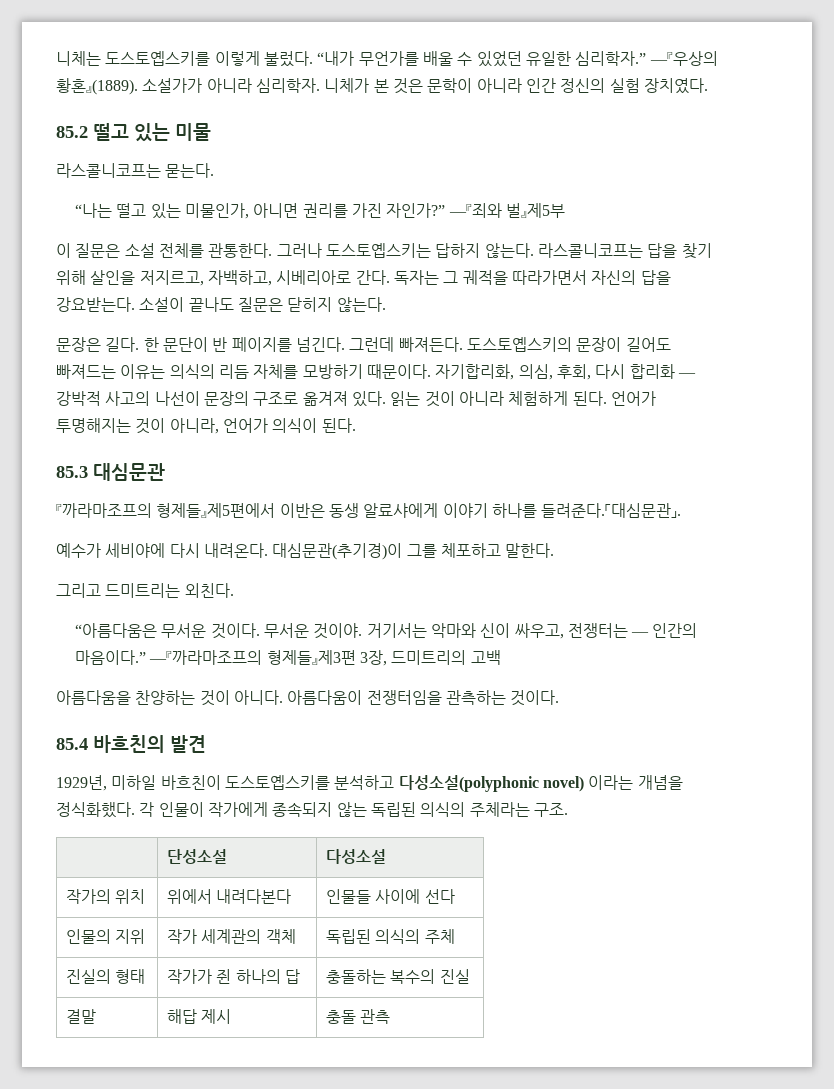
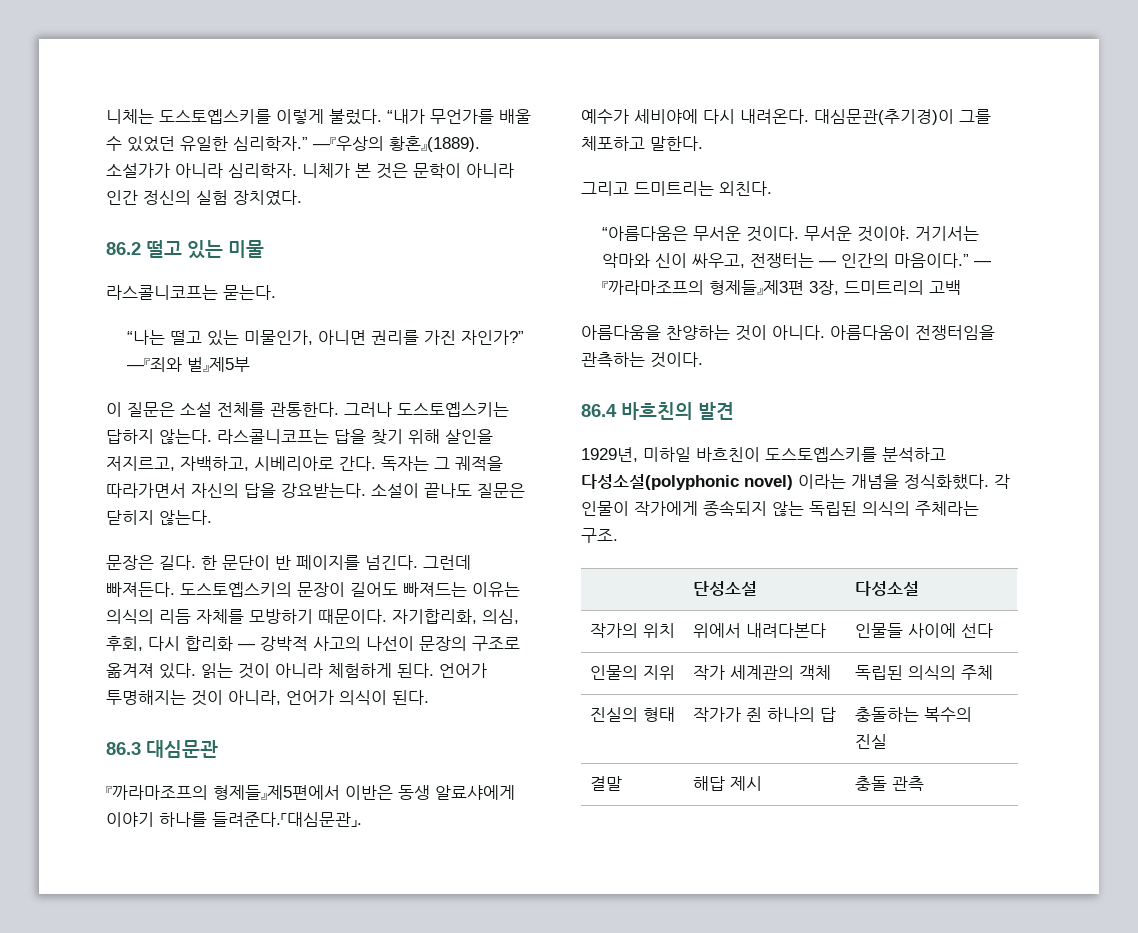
[56,126,88,138] 85.2 -> [106,242,141,255] 86.2
[56,466,88,478] 85.3 -> [106,742,141,755] 86.3
[56,738,88,750] 85.4 -> [581,404,617,417] 86.4

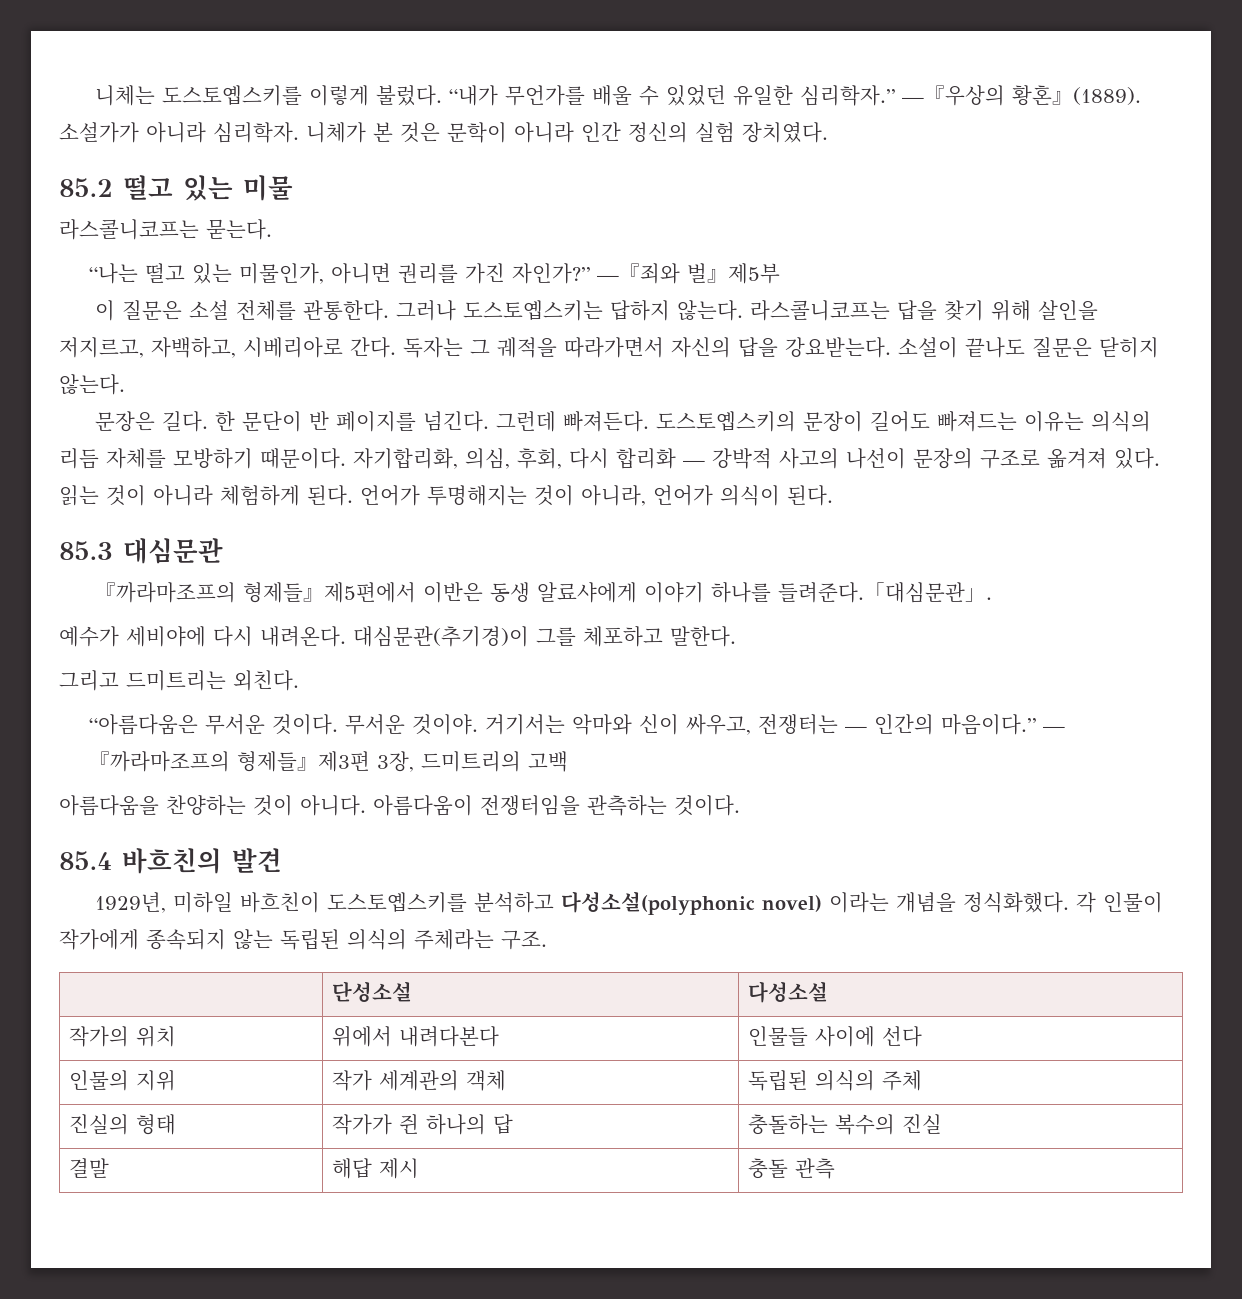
[106,242,141,255] 86.2 -> [59,178,113,197] 85.2
[106,742,141,755] 86.3 -> [59,541,113,560] 85.3
[581,404,617,417] 86.4 -> [59,851,112,870] 85.4

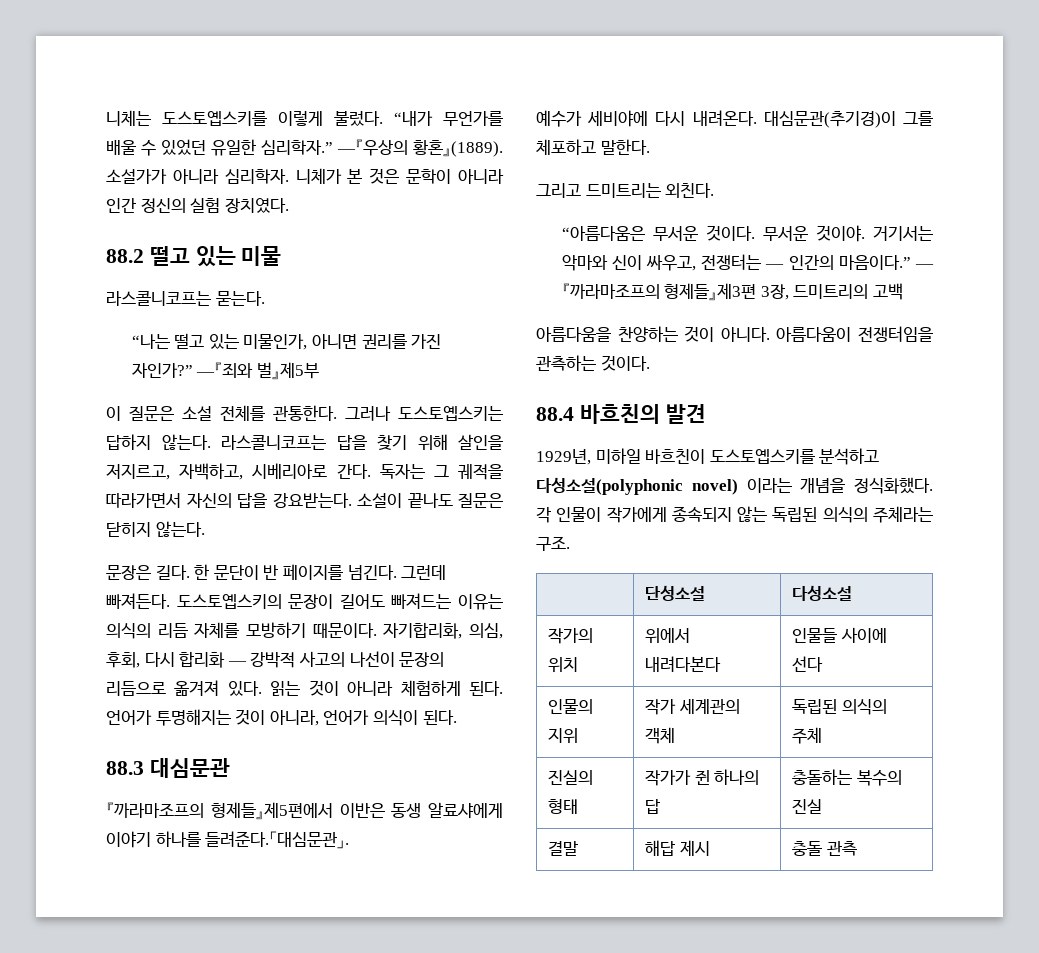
[59,178,113,197] 85.2 -> [106,249,144,263] 88.2
[980,449,1040,469] 구조로 -> [106,681,166,696] 리듬으로
[59,541,113,560] 85.3 -> [106,761,144,775] 88.3
[59,851,112,870] 85.4 -> [536,407,574,421] 88.4

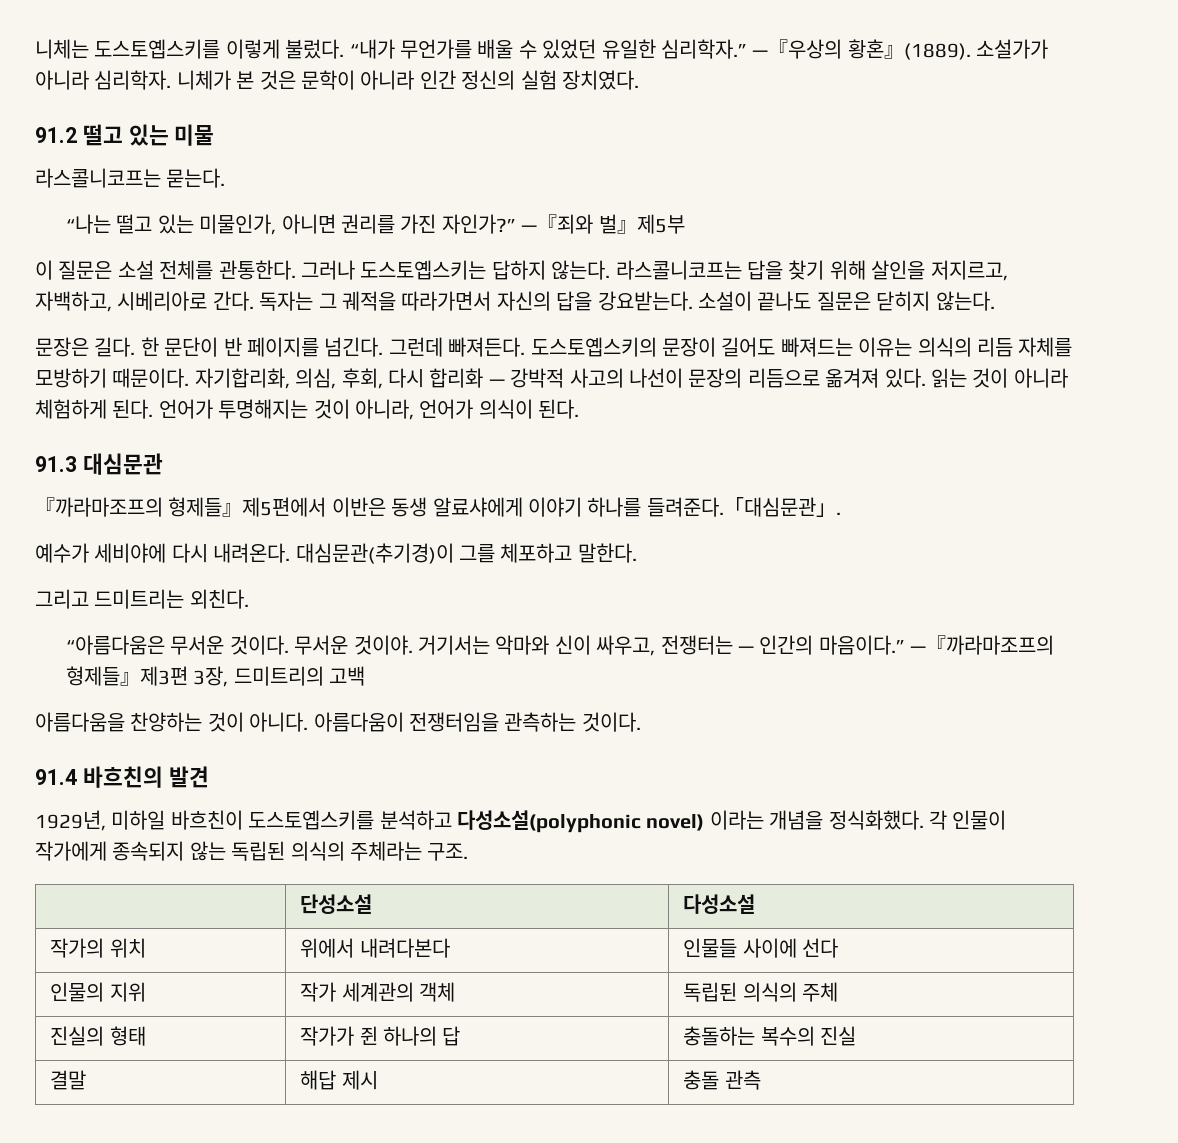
[106,249,144,263] 88.2 -> [35,127,77,143] 91.2
[106,761,144,775] 88.3 -> [35,456,77,472] 91.3
[536,407,574,421] 88.4 -> [35,769,77,785] 91.4

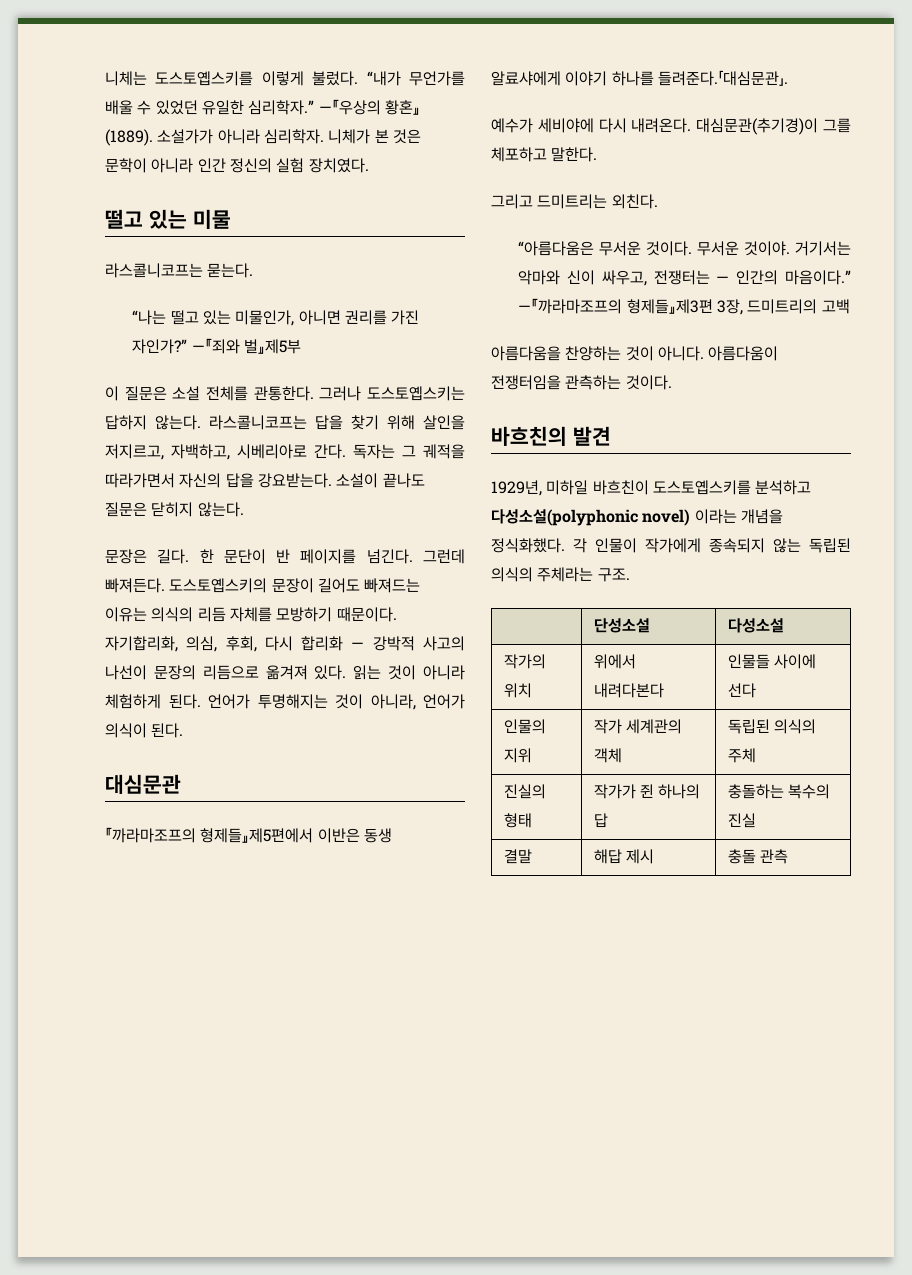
[35,127,77,143] 91.2 -> (369, 165) none
[35,456,77,472] 91.3 -> (184, 730) none
[35,769,77,785] 91.4 -> (672, 382) none

